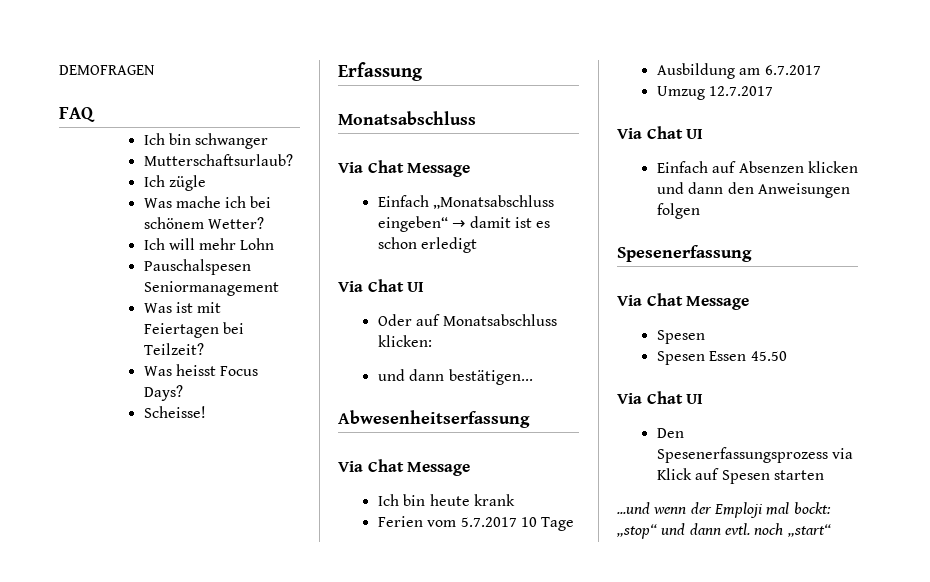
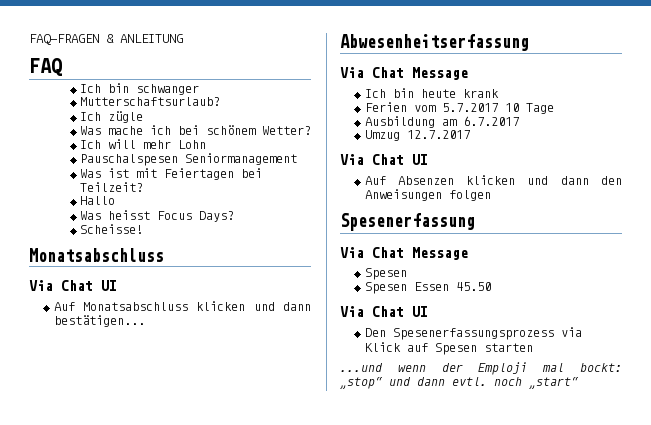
[59,65,155,75] DEMOFRAGEN -> [29,34,183,45] FAQ-FRAGEN & ANLEITUNG
(204, 349) none -> [79,196,115,205] // Hallo
[338,62,423,81] [338,111,476,125] [338,160,471,177] [377,195,555,209] [377,216,551,232] [377,237,478,253] [338,279,425,292] [377,314,557,326] [377,335,432,347] // Erfassung // Monatsabschluss // Via Chat Message // Einfach „Monatsabschluss eingeben“ → damit ist es schon erledigt // Via Chat UI // Oder auf Monatsabschluss klicken: // -> [29,248,164,262] [29,280,117,291] [53,301,246,311] // Monatsabschluss // Via Chat UI // Auf Monatsabschluss klicken
[656,161,737,173] Einfach auf -> [364,176,386,185] Auf

